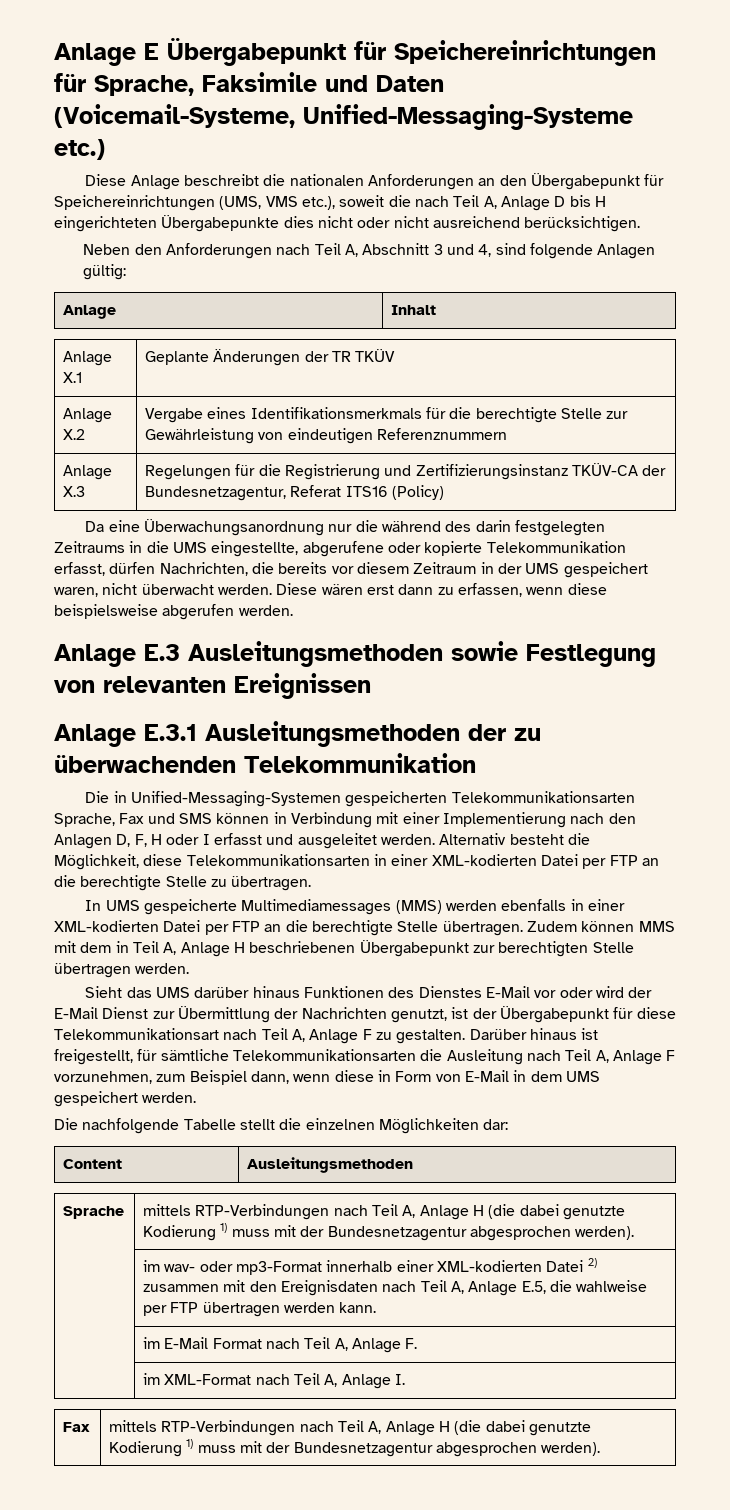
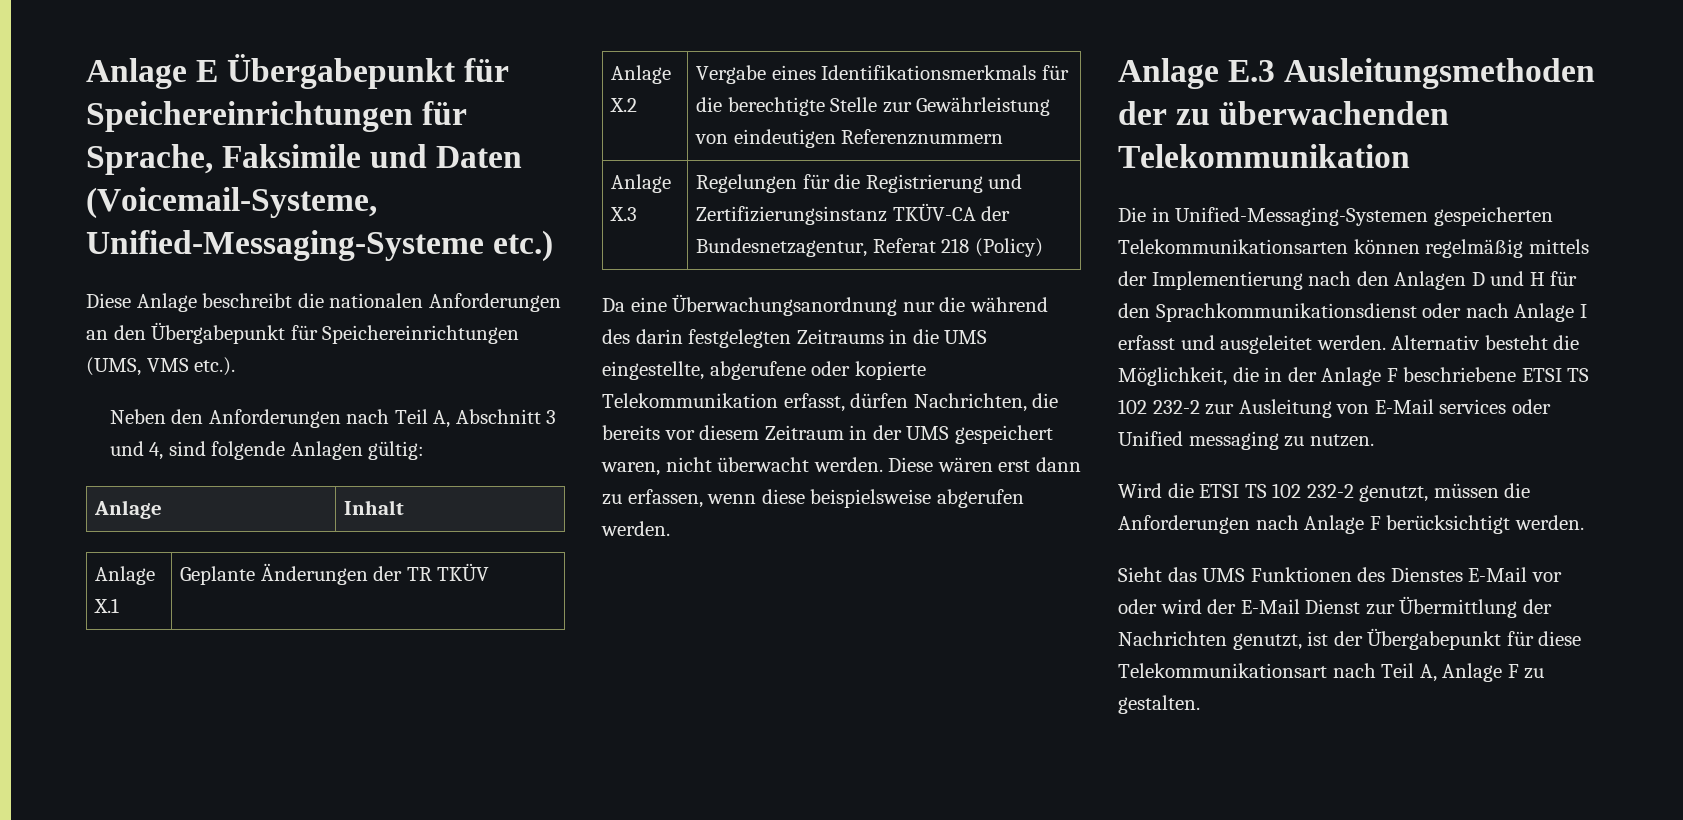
[301,195,606,211] [54,215,641,232] etc.), soweit die nach Teil A, Anlage D bis H eingerichteten Übergabepunkte dies nicht oder nicht ausreichend berücksichtigen. -> [194,357,236,376] etc.).
[345,486,388,497] ITS16 -> [941,238,970,253] 218
[451,641,656,667] [54,673,371,699] [54,721,460,747] sowie Festlegung von relevanten Ereignissen // Anlage E.3.1 Ausleitungsmethoden -> (1596, 73) none
[54,812,636,828] [54,834,200,849] Sprache, Fax und SMS können in Verbindung mit einer Implementierung nach den Anlagen D, F, H oder -> [1353,239,1589,258] [1118,271,1578,290] [1118,303,1575,322] können regelmäßig mittels der Implementierung nach den Anlagen D und H für den Sprachkommunikationsdienst oder nach Anlage
[143,854,659,869] [54,875,312,891] [85,899,626,915] [54,920,675,936] [54,940,634,957] [54,963,131,978] diese Telekommunikationsarten in einer XML-kodierten Datei per FTP an die berechtigte Stelle zu übertragen. // In UMS gespeicherte Multimediamessages (MMS) werden ebenfalls in einer XML-kodierten Datei per FTP an die berechtigte Stelle übertragen. Zudem können MMS mit dem in Teil A, Anlage H beschriebenen Übergabepunkt zur berechtigten Stelle übertragen -> [1232,367,1590,386] [1118,399,1551,418] [1118,431,1374,450] [1118,483,1531,502] [1118,515,1511,534] die in der Anlage F beschriebene ETSI TS 102 232-2 zur Ausleitung von E-Mail services oder Unified messaging zu nutzen. // Wird die ETSI TS 102 232-2 genutzt, müssen die Anforderungen nach Anlage F berücksichtigt
[194,986,300,998] darüber hinaus -> (1246, 575) none
[469,1028,599,1040] [54,1049,676,1065] [54,1070,600,1085] [54,1091,197,1107] [54,1118,509,1134] [63,1159,123,1169] [247,1157,414,1173] [63,1206,125,1219] [143,1204,626,1220] [143,1223,635,1241] [143,1258,597,1275] [143,1280,648,1296] [143,1302,377,1317] [143,1337,418,1353] [143,1373,406,1389] [63,1422,91,1432] [109,1420,592,1436] [109,1439,601,1457] Darüber hinaus ist freigestellt, für sämtliche Telekommunikationsarten die Ausleitung nach Teil A, Anlage F vorzunehmen, zum Beispiel dann, wenn diese in Form von E-Mail in dem UMS gespeichert werden. // Die nachfolgende Tabelle stellt die einzelnen Möglichkeiten dar: // Content | Ausleitungsmethoden // Sprache | mittels RTP-Verbindungen nach Teil A, Anlage H (die dabei genutzte Kodierung 1) muss mit der Bundesnetzagentur abgesprochen werden). // | im wav- oder mp3-Format innerhalb einer XML-kodierten Datei 2) zusammen mit den Ereignisdaten nach Teil A, Anlage E.5, die wahlweise per FTP übertragen werden kann. // | im E-Mail Format nach Teil A, Anlage F. // | im XML-Format nach Teil A, Anlage I. // Fax | mittels RTP-Verbindungen nach Teil A, Anlage H (die dabei genutzte Kodierung 1) muss mit der Bundesnetzagentur abgesprochen werden). -> (1200, 704) none

